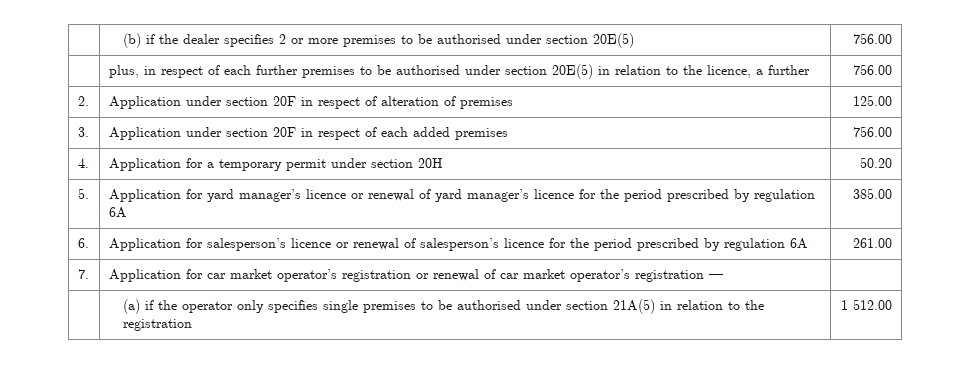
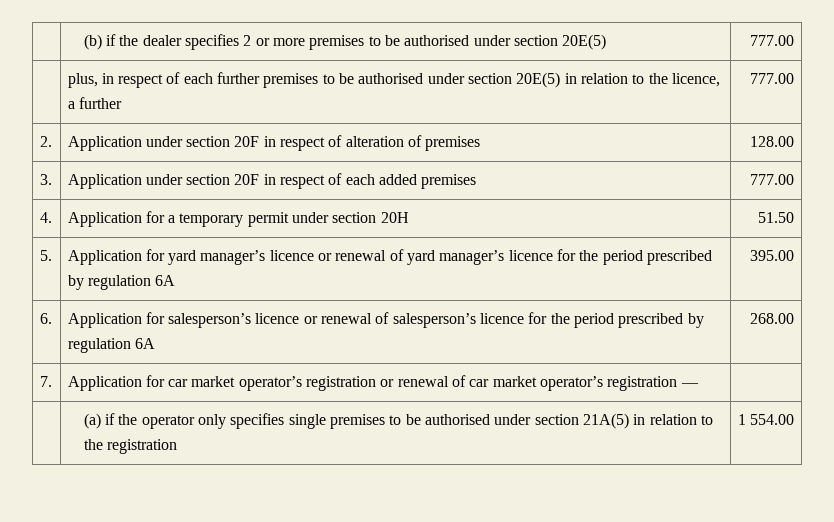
[853,33,893,44] 756.00 -> [750,35,795,46] 777.00
[853,64,893,75] 756.00 -> [750,73,795,84] 777.00
[853,95,893,106] 125.00 -> [750,136,795,147] 128.00
[853,126,893,137] 756.00 -> [750,174,795,185] 777.00
[860,157,893,168] 50.20 -> [758,212,795,223] 51.50
[853,188,893,199] 385.00 -> [750,250,795,261] 395.00
[853,238,893,248] 261.00 -> [750,313,795,324] 268.00
[853,299,893,310] 512.00 -> [750,414,795,425] 554.00

